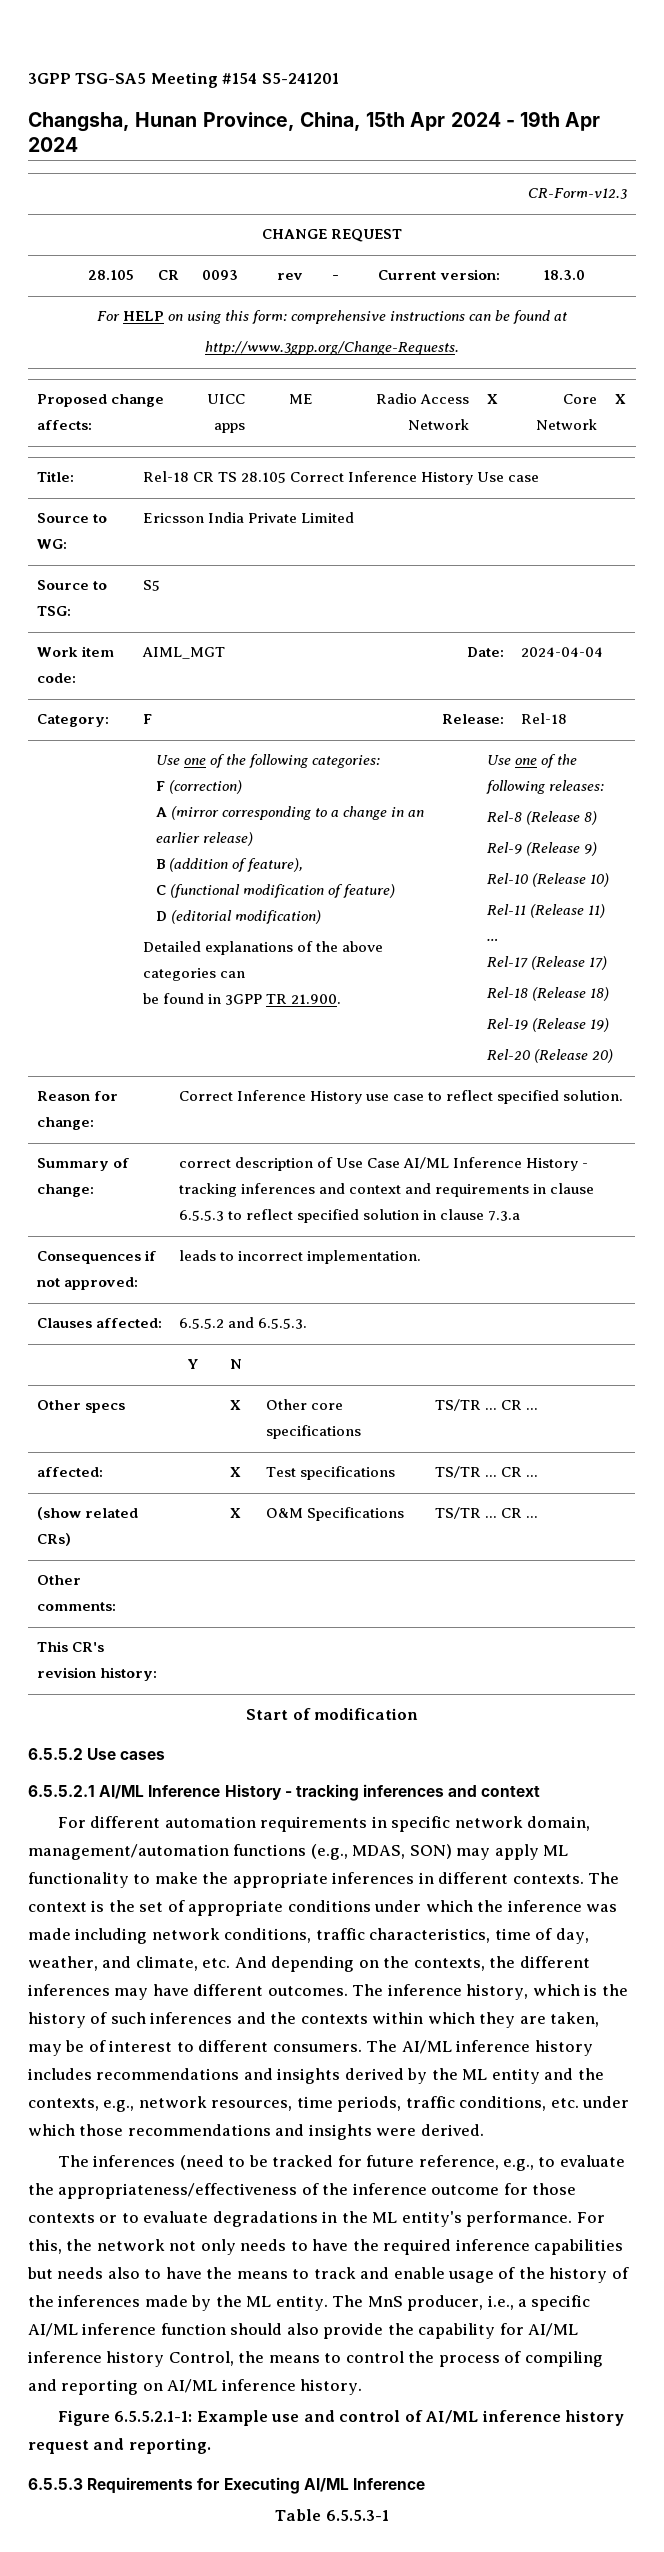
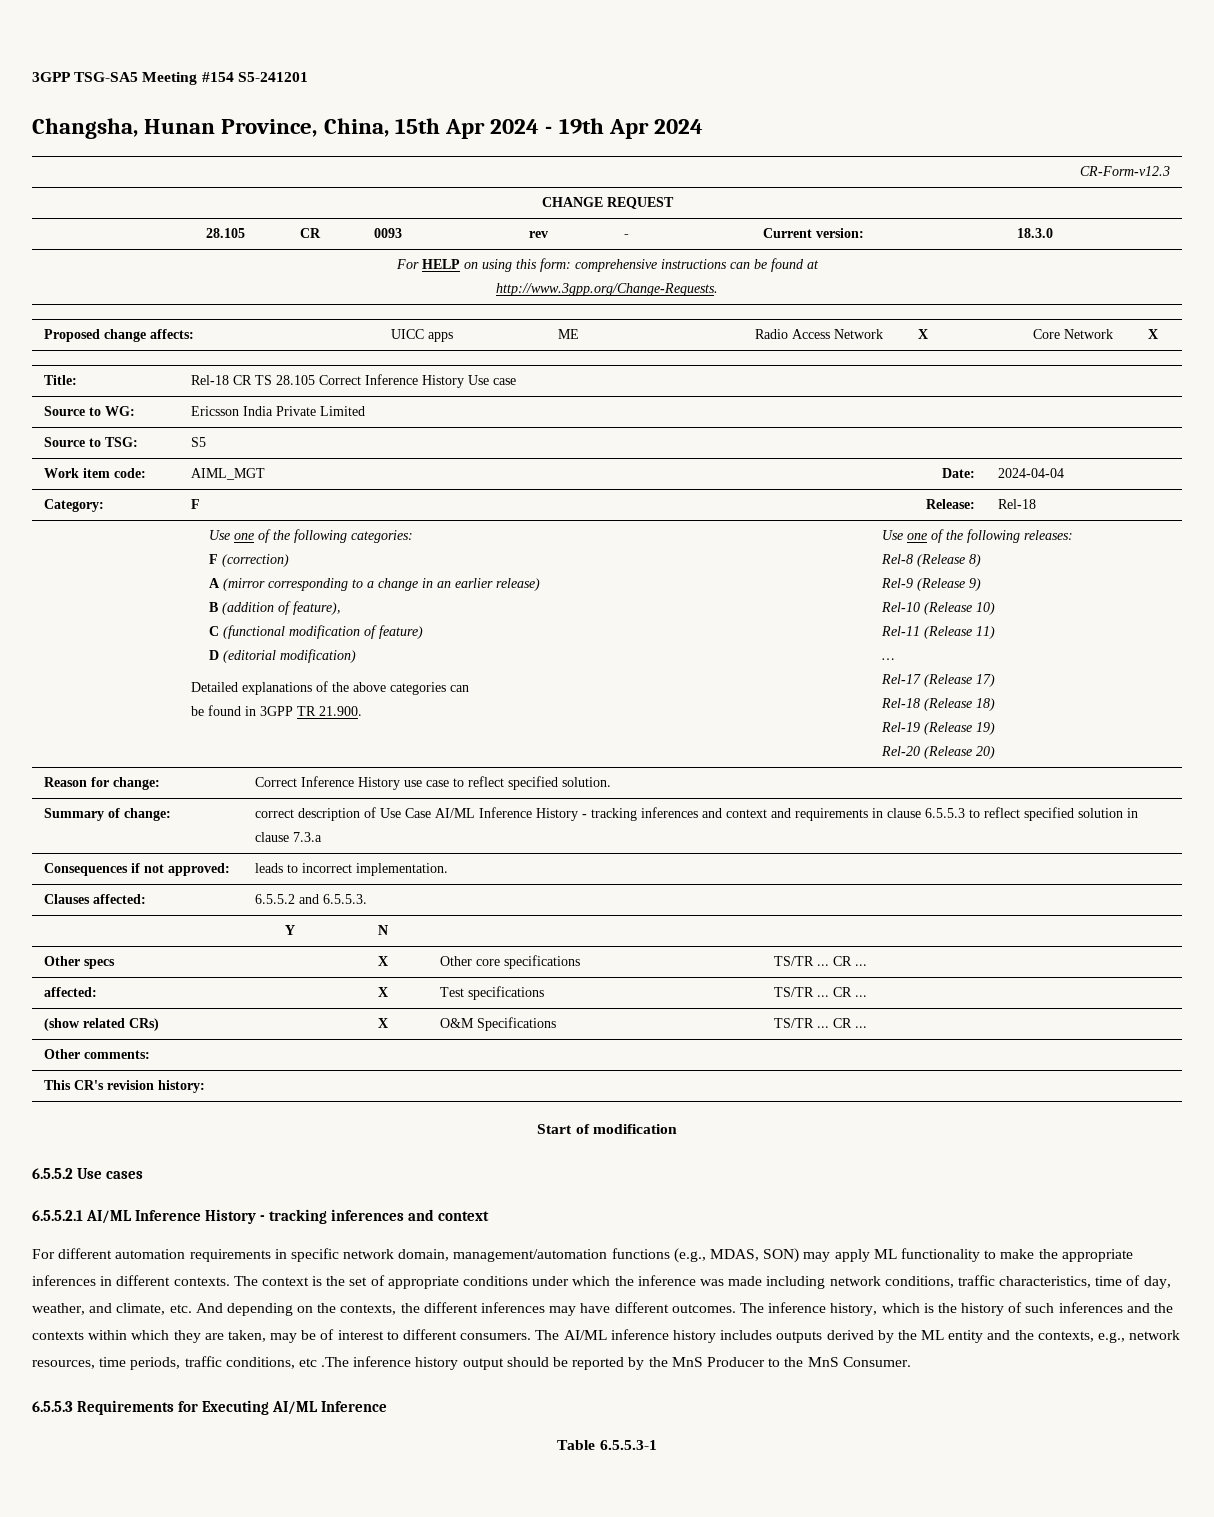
[96,2068,341,2084] recommendations and insights -> [776,1331,823,1343] outputs
[550,2096,630,2108] [28,2124,484,2140] [57,2155,625,2171] [28,2183,577,2199] [28,2211,605,2227] [28,2239,624,2255] [27,2267,629,2283] [28,2295,591,2311] [28,2323,579,2339] [28,2351,603,2367] [28,2379,363,2395] [57,2410,624,2426] [28,2438,211,2454] etc. under which those recommendations and insights were derived. // The inferences (need to be tracked for future reference, e.g., to evaluate the appropriateness/effectiveness of the inference outcome for those contexts or to evaluate degradations in the ML entity's performance. For this, the network not only needs to have the required inference capabilities but needs also to have the means to track and enable usage of the history of the inferences made by the ML entity. The MnS producer, i.e., a specific AI/ML inference function should also provide the capability for AI/ML inference history Control, the means to control the process of compiling and reporting on AI/ML inference history. // Figure 6.5.5.2.1-1: Example use and control of AI/ML inference history request and reporting. -> [298,1356,911,1370] etc .The inference history output should be reported by the MnS Producer to the MnS Consumer.

